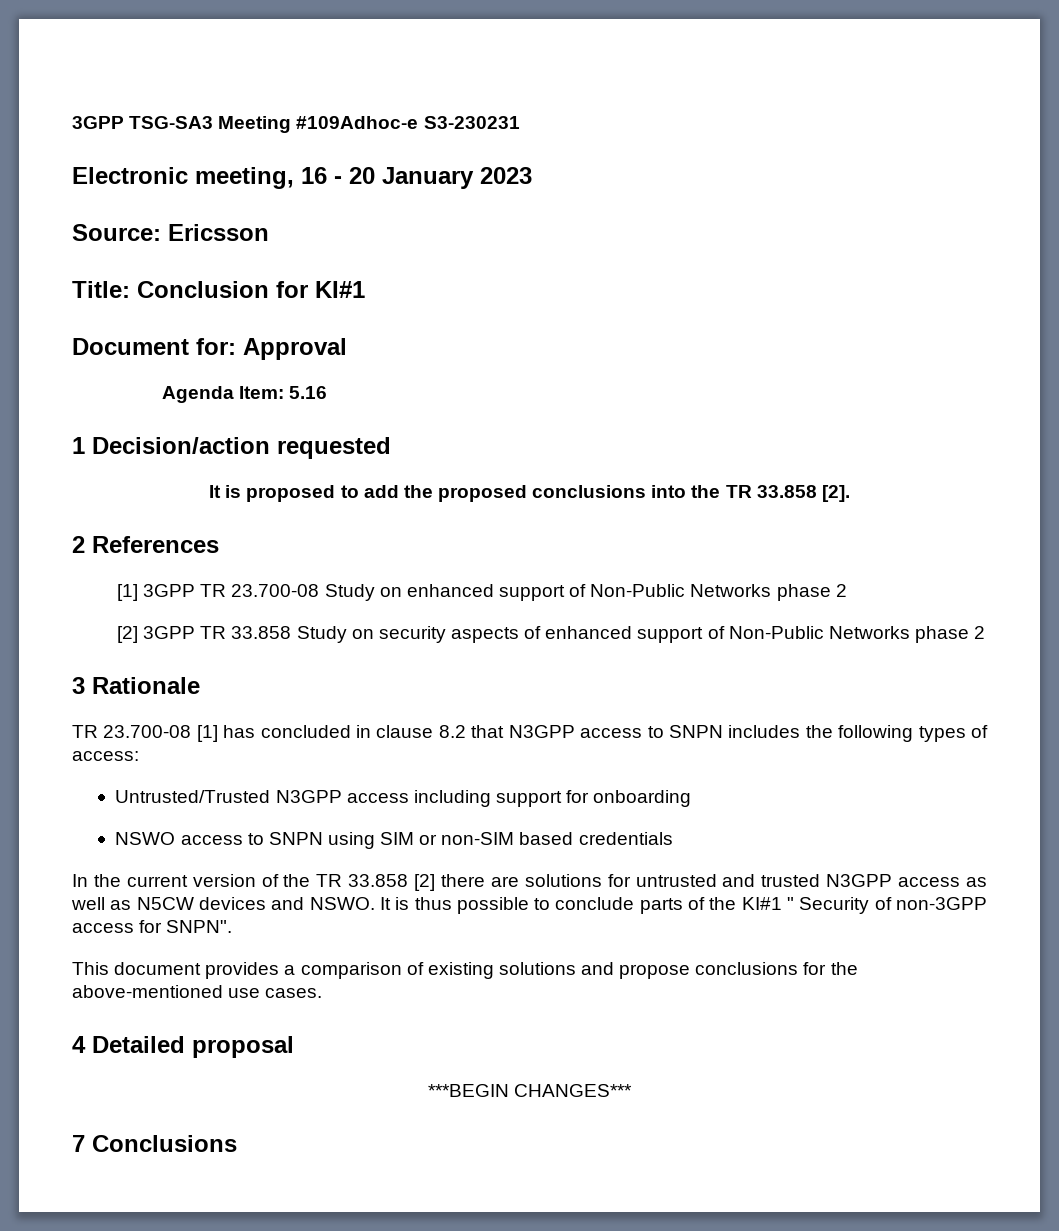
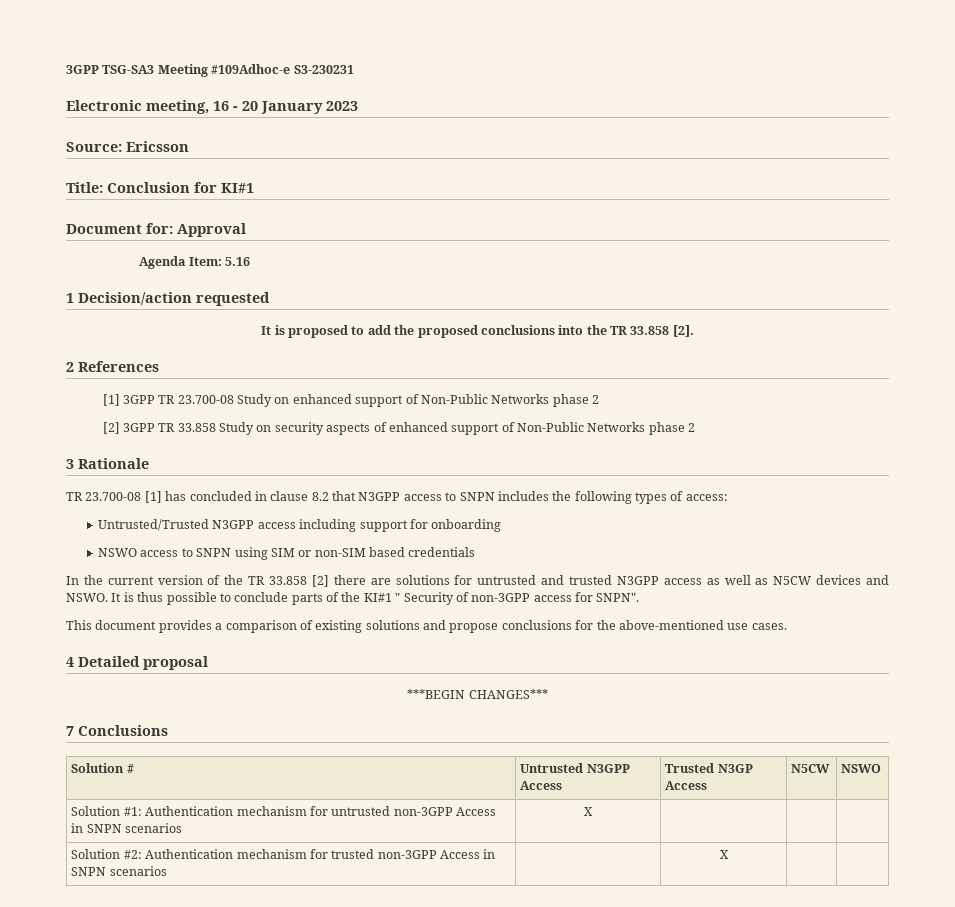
(237, 1143) none -> [71,763,134,773] [520,763,630,773] [520,781,563,790] [665,763,753,773] [665,781,708,790] [791,764,831,773] [841,764,882,773] [71,806,497,816] [71,823,183,833] [584,807,593,816] [71,849,496,859] [71,866,167,876] [719,850,729,859] // Solution # | Untrusted N3GPP Access | Trusted N3GP Access | N5CW | NSWO // Solution #1: Authentication mechanism for untrusted non-3GPP Access in SNPN scenarios | X | | | // Solution #2: Authentication mechanism for trusted non-3GPP Access in SNPN scenarios | | X | |

